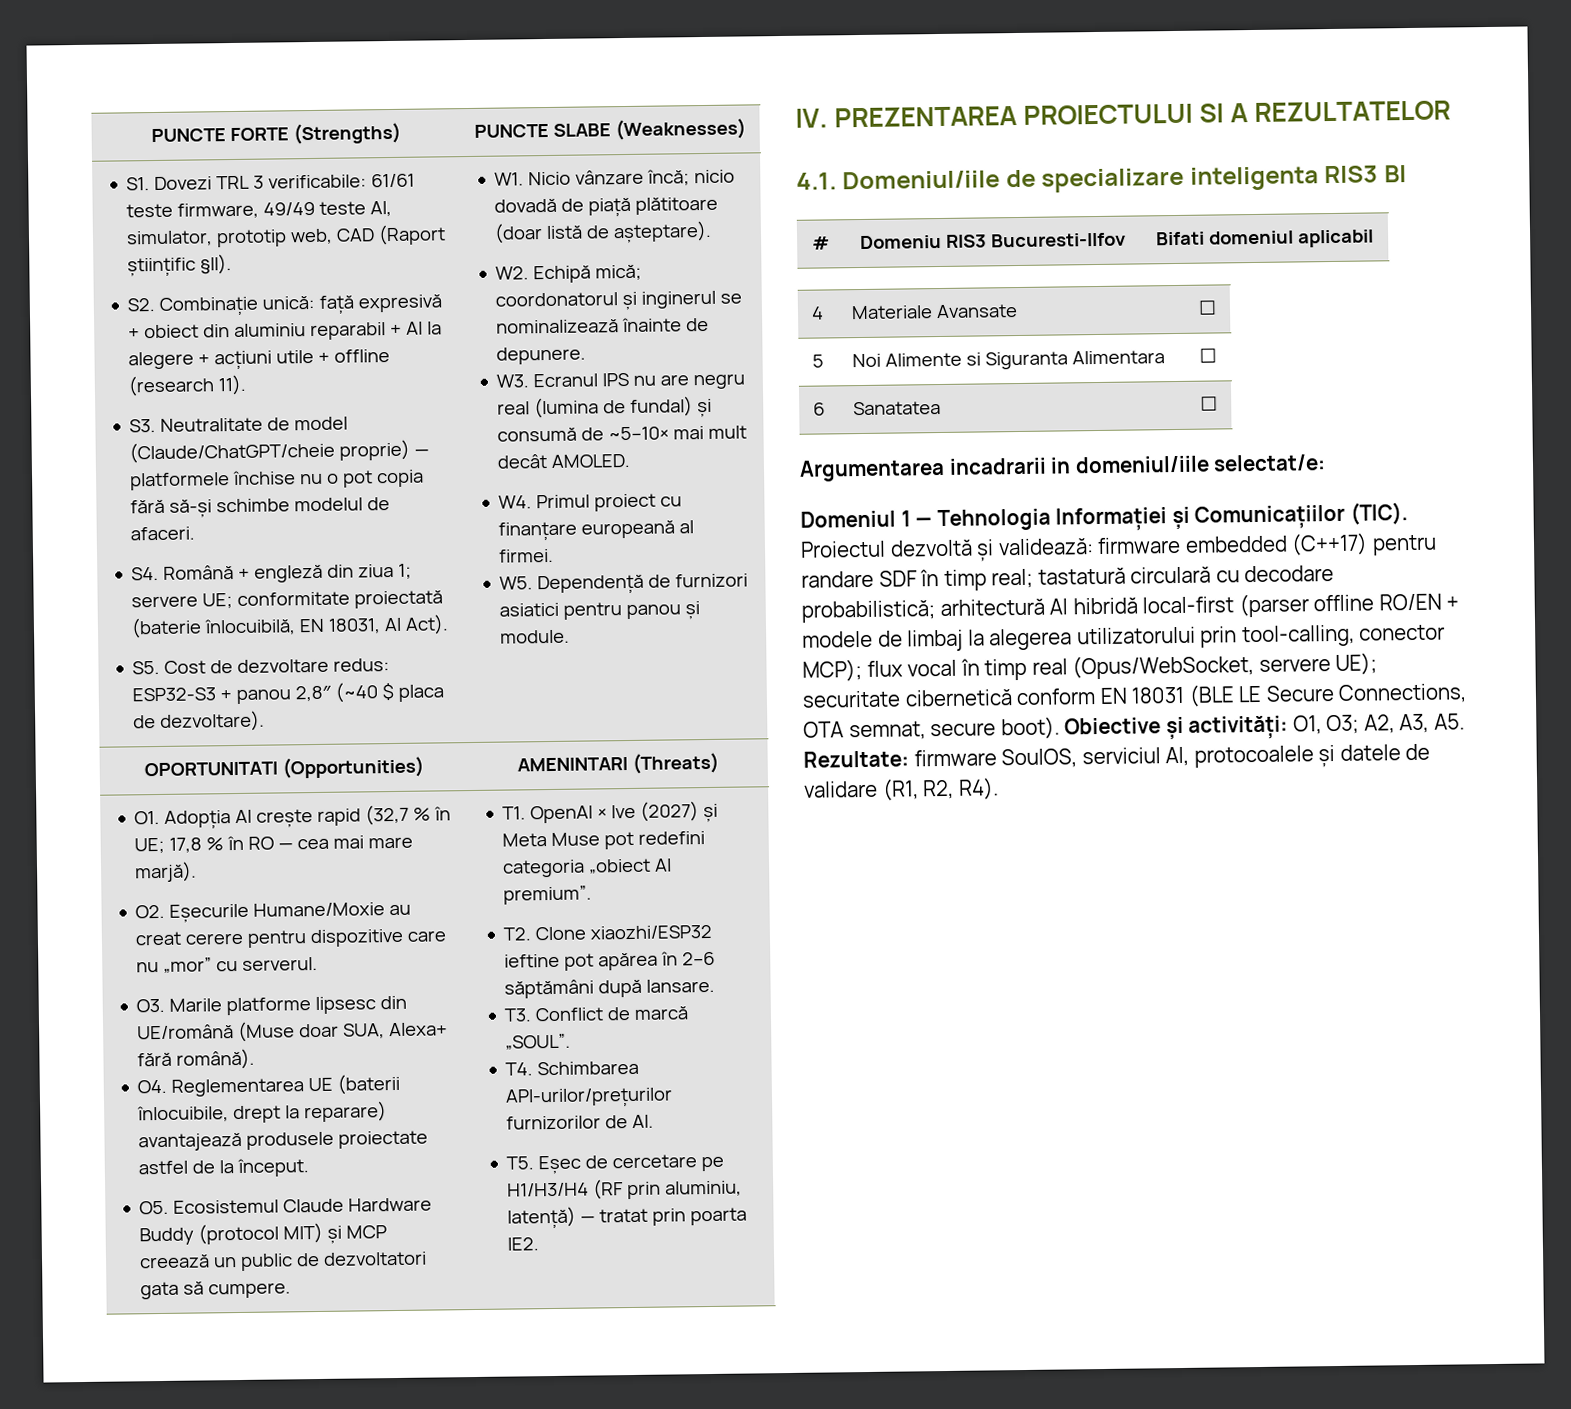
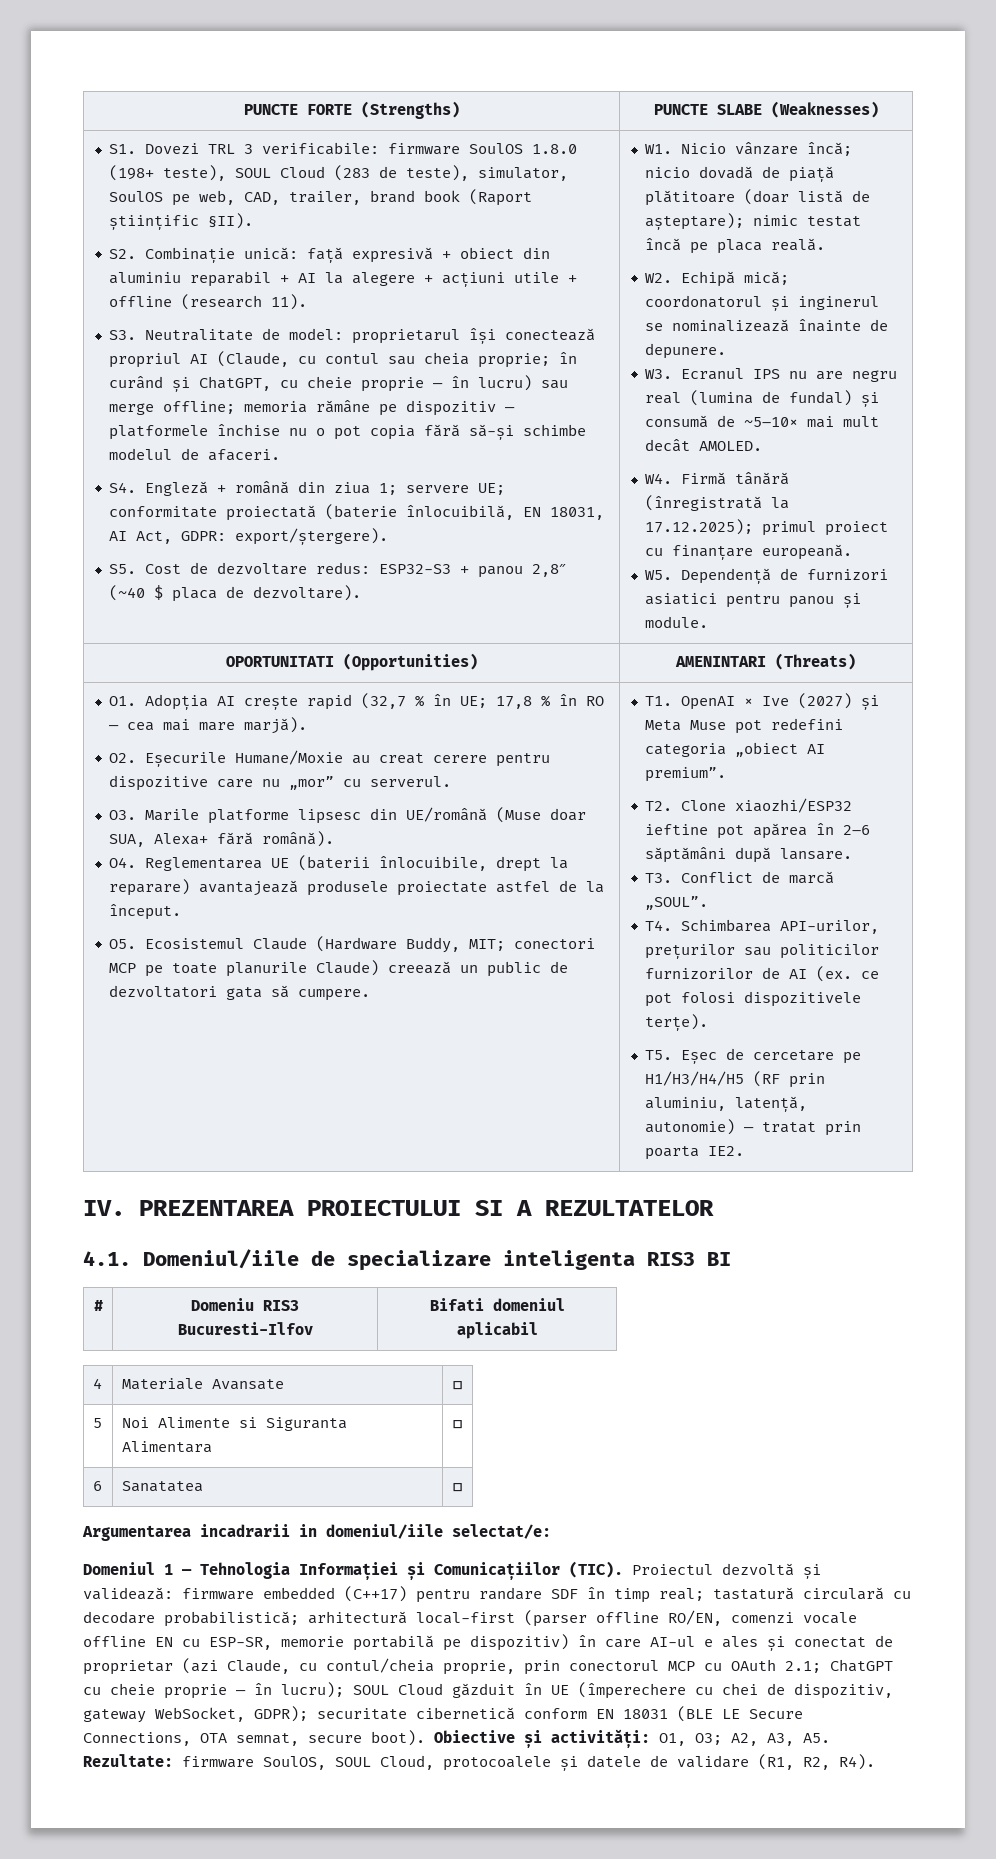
[371,173,416,188] [126,200,393,219] [126,228,376,248] 61/61 teste firmware, 49/49 teste AI, simulator, prototip web, CAD -> [388,143,578,155] [109,165,569,181] [109,190,461,206] firmware SoulOS 1.8.0 (198+ teste), SOUL Cloud (283 de teste), simulator, SoulOS pe web, CAD, trailer, brand book
[294,416,349,431] [129,439,411,464] model (Claude/ChatGPT/cheie proprie) -> [289,328,596,344] [109,351,578,368] [109,375,569,392] [109,400,497,416] model: proprietarul își conectează propriul AI (Claude, cu contul sau cheia proprie; în curând și ChatGPT, cu cheie proprie — în lucru) sau merge offline; memoria rămâne pe dispozitiv
[163,564,324,583] Română + engleză -> [145,481,290,496] Engleză + română
[405,614,450,635] Act). -> [136,528,389,545] Act, GDPR: export/ștergere).
[613,220,713,244] așteptare). -> [645,213,862,230] [645,238,826,254] așteptare); nimic testat încă pe placa reală.
[536,493,683,512] [498,520,695,541] [499,548,555,563] Primul proiect cu finanțare europeană al firmei. -> [681,472,790,485] [645,495,790,511] [645,519,889,536] [645,544,853,560] Firmă tânără (înregistrată la 17.12.2025); primul proiect cu finanțare europeană.
[348,1197,433,1212] [139,1222,388,1246] Hardware Buddy (protocol MIT) și MCP -> [316,936,596,953] [109,960,380,977] (Hardware Buddy, MIT; conectori MCP pe toate planurile Claude)
[505,1087,674,1108] [506,1114,655,1130] API-urilor/prețurilor furnizorilor de AI. -> [780,920,880,934] [645,944,880,959] [645,966,880,982] [645,991,862,1007] [645,1014,709,1031] API-urilor, prețurilor sau politicilor furnizorilor de AI (ex. ce pot folosi dispozitivele terțe).
[507,1182,590,1197] H1/H3/H4 -> [645,1071,745,1086] H1/H3/H4/H5
[507,1206,577,1229] latență) -> [735,1096,808,1112] [645,1119,736,1135] latență, autonomie)
[1049,597,1138,615] AI hibridă -> (407, 1617) none
[1378,593,1460,611] [802,624,1446,652] [802,652,1378,682] RO/EN + modele de limbaj la alegerea utilizatorului prin tool-calling, conector MCP); flux vocal în timp real (Opus/WebSocket, servere UE); -> [668,1610,857,1626] [83,1634,893,1651] [83,1658,893,1675] [83,1682,893,1699] [83,1706,308,1723] RO/EN, comenzi vocale offline EN cu ESP-SR, memorie portabilă pe dispozitiv) în care AI-ul e ales și conectat de proprietar (azi Claude, cu contul/cheia proprie, prin conectorul MCP cu OAuth 2.1; ChatGPT cu cheie proprie — în lucru); SOUL Cloud găzduit în UE (împerechere cu chei de dispozitiv, gateway WebSocket, GDPR);
[1081,746,1190,767] serviciul AI, -> [335,1755,434,1770] SOUL Cloud,

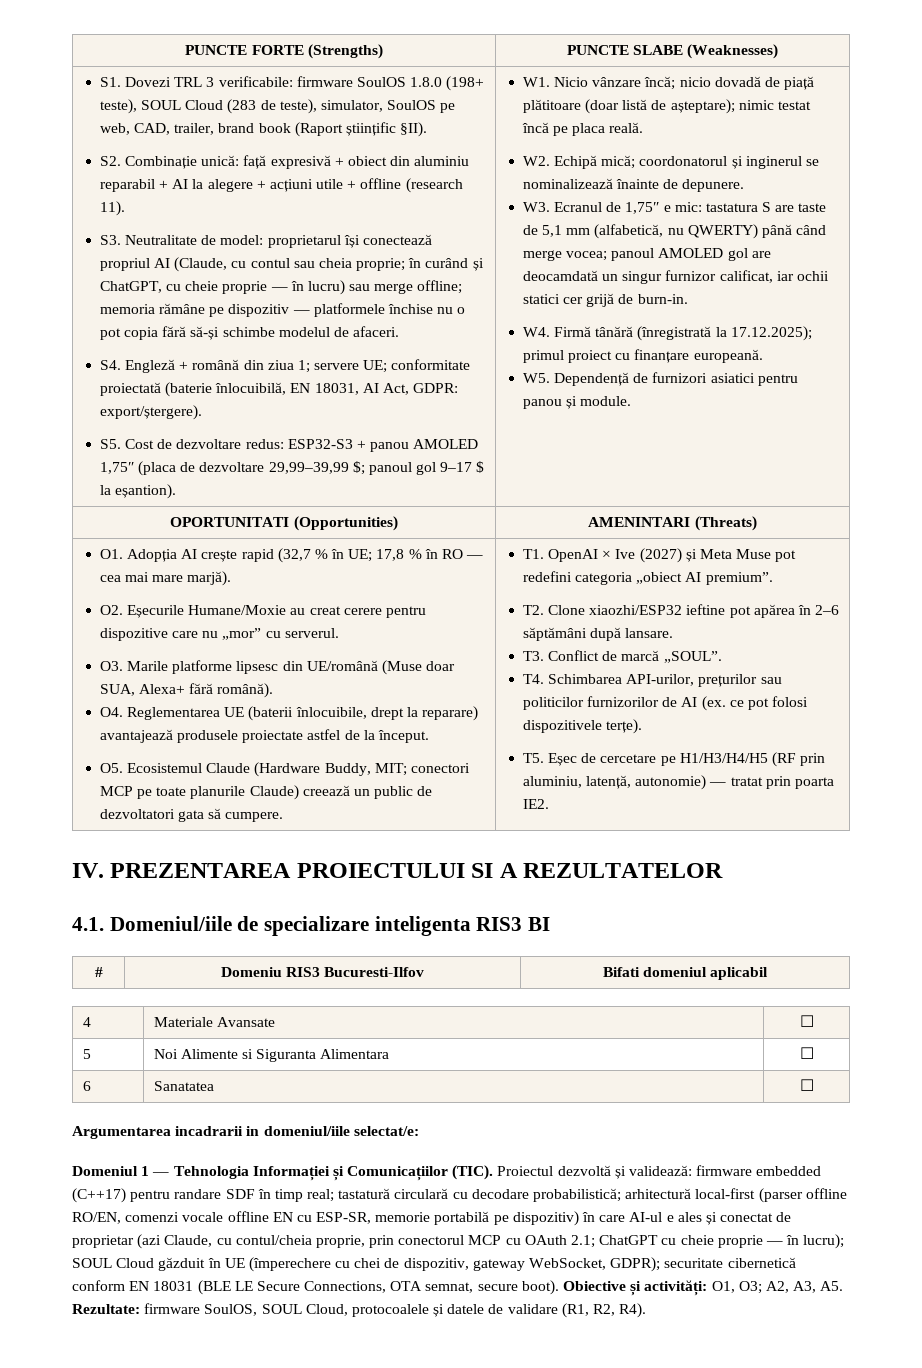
[532,564,567,577] [109,585,362,602] 2,8″ (~40 $ placa de dezvoltare). -> [413,439,479,449] [99,461,485,476] [99,484,176,499] AMOLED 1,75″ (placa de dezvoltare 29,99–39,99 $; panoul gol 9–17 $ la eșantion).
[753,369,898,382] [645,390,880,407] [645,415,880,428] [645,439,763,452] IPS nu are negru real (lumina de fundal) și consumă de ~5–10× mai mult decât AMOLED. -> [606,202,827,214] [522,224,827,239] [522,248,771,261] [522,270,829,284] [522,293,688,307] de 1,75″ e mic: tastatura S are taste de 5,1 mm (alfabetică, nu QWERTY) până când merge vocea; panoul AMOLED gol are deocamdată un singur furnizor calificat, iar ochii statici cer grijă de burn-in.

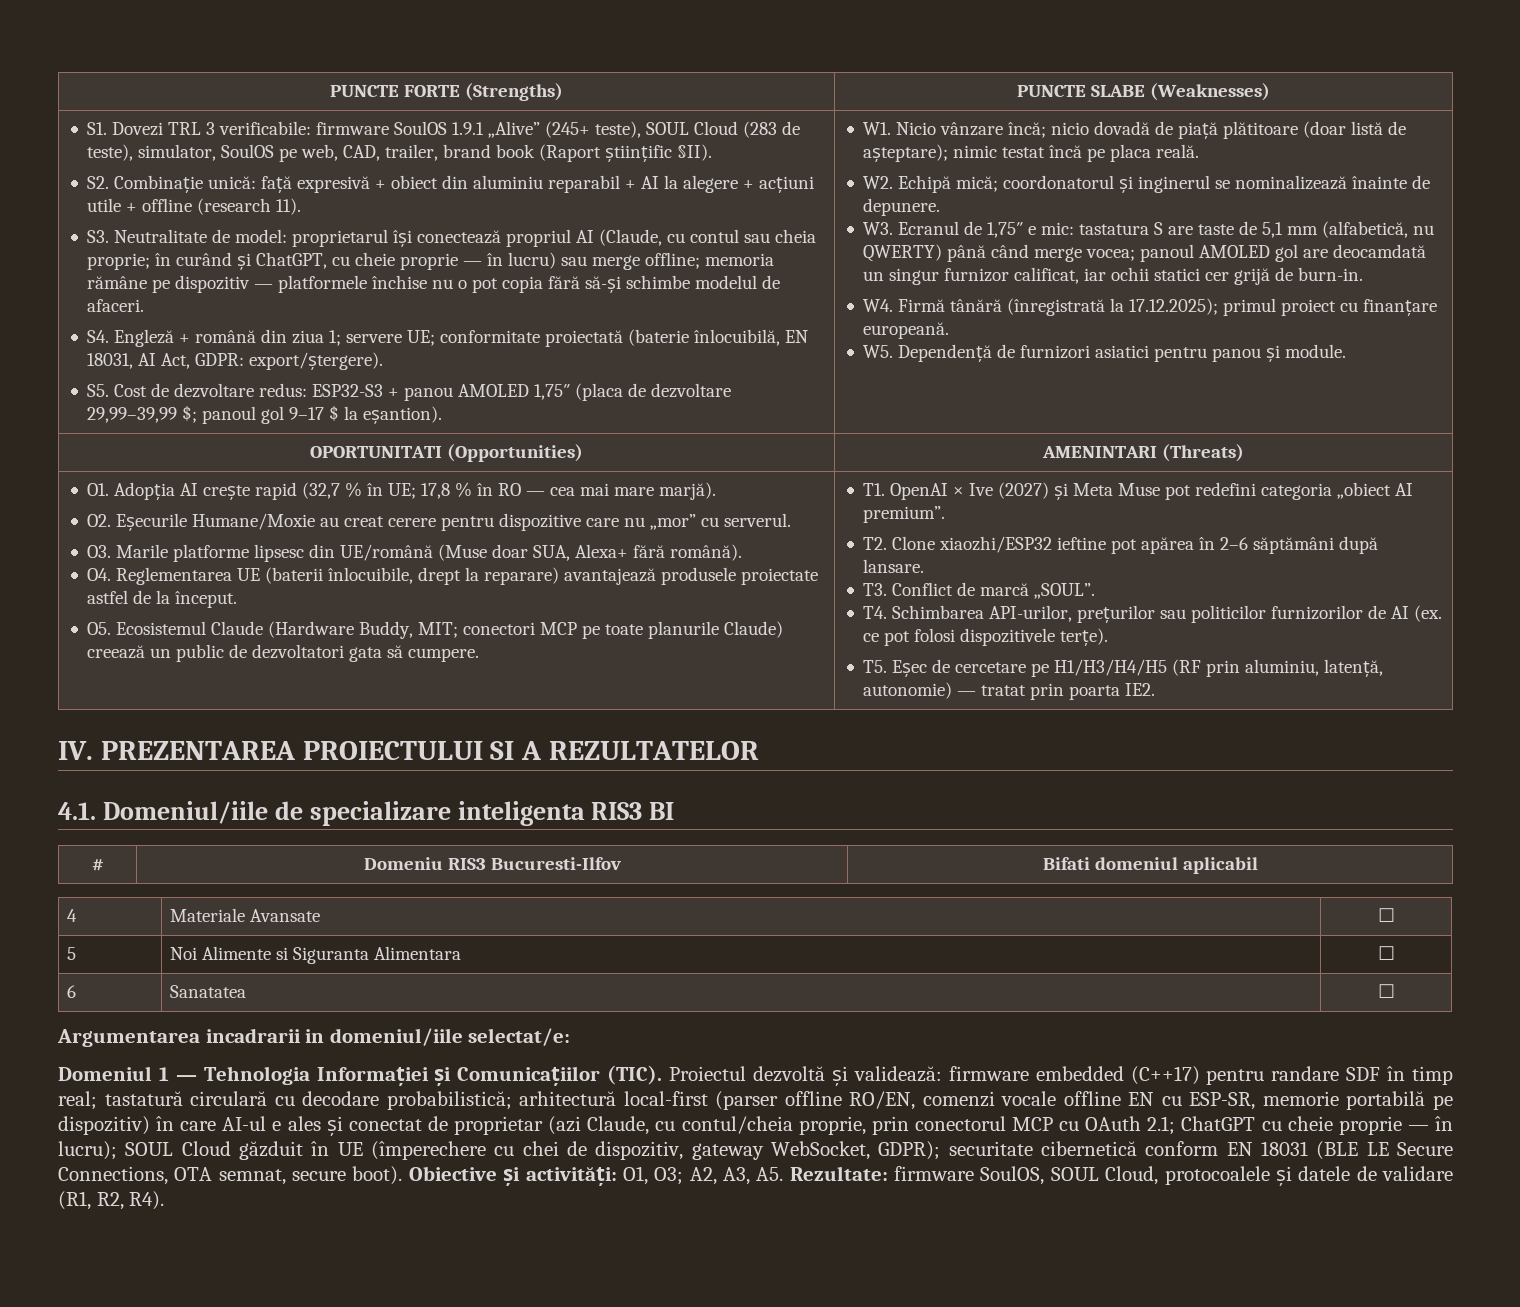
[410,76,485,91] 1.8.0 (198+ -> [452,121,591,138] 1.9.1 „Alive” (245+

